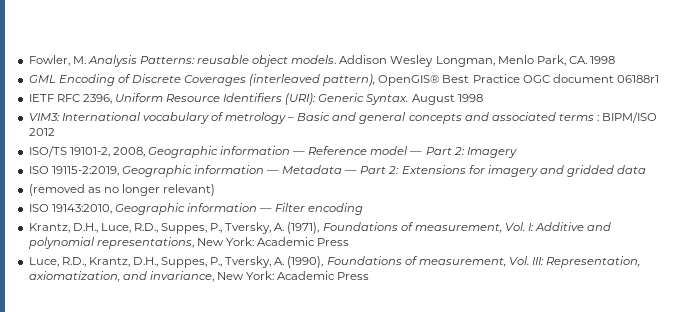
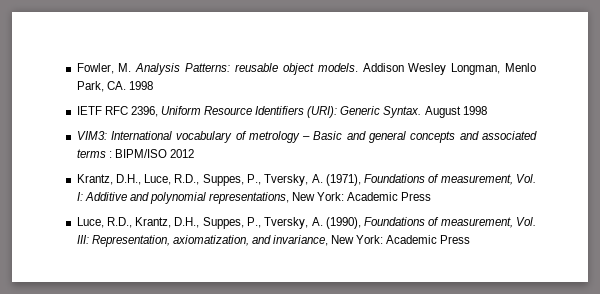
[28,74,659,86] // GML Encoding of Discrete Coverages (interleaved pattern), OpenGIS® Best Practice OGC document 06188r1 -> (153, 85) none
[28,146,517,158] [28,165,647,177] [28,184,216,196] [28,203,364,215] // ISO/TS 19101-2, 2008, Geographic information — Reference model — Part 2: Imagery // ISO 19115-2:2019, Geographic information — Metadata — Part 2: Extensions for imagery and gridded data // (removed as no longer relevant) // ISO 19143:2010, Geographic information — Filter encoding -> (194, 153) none

